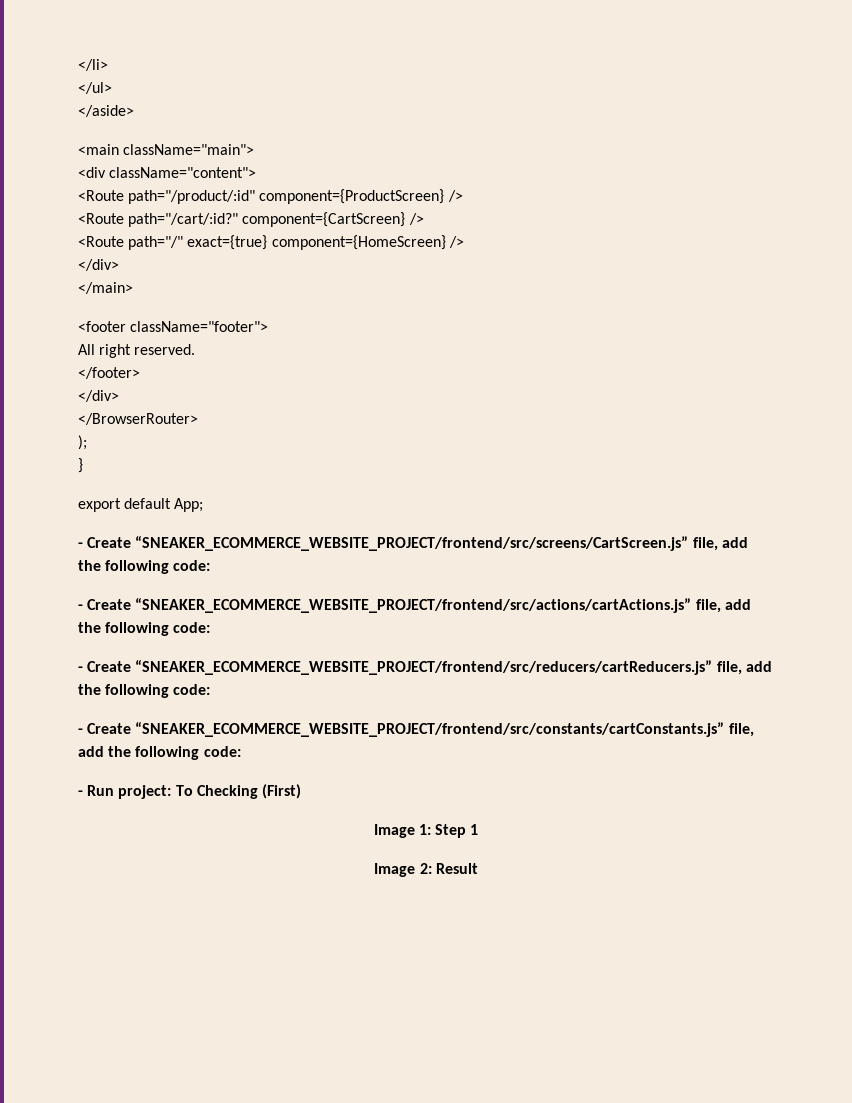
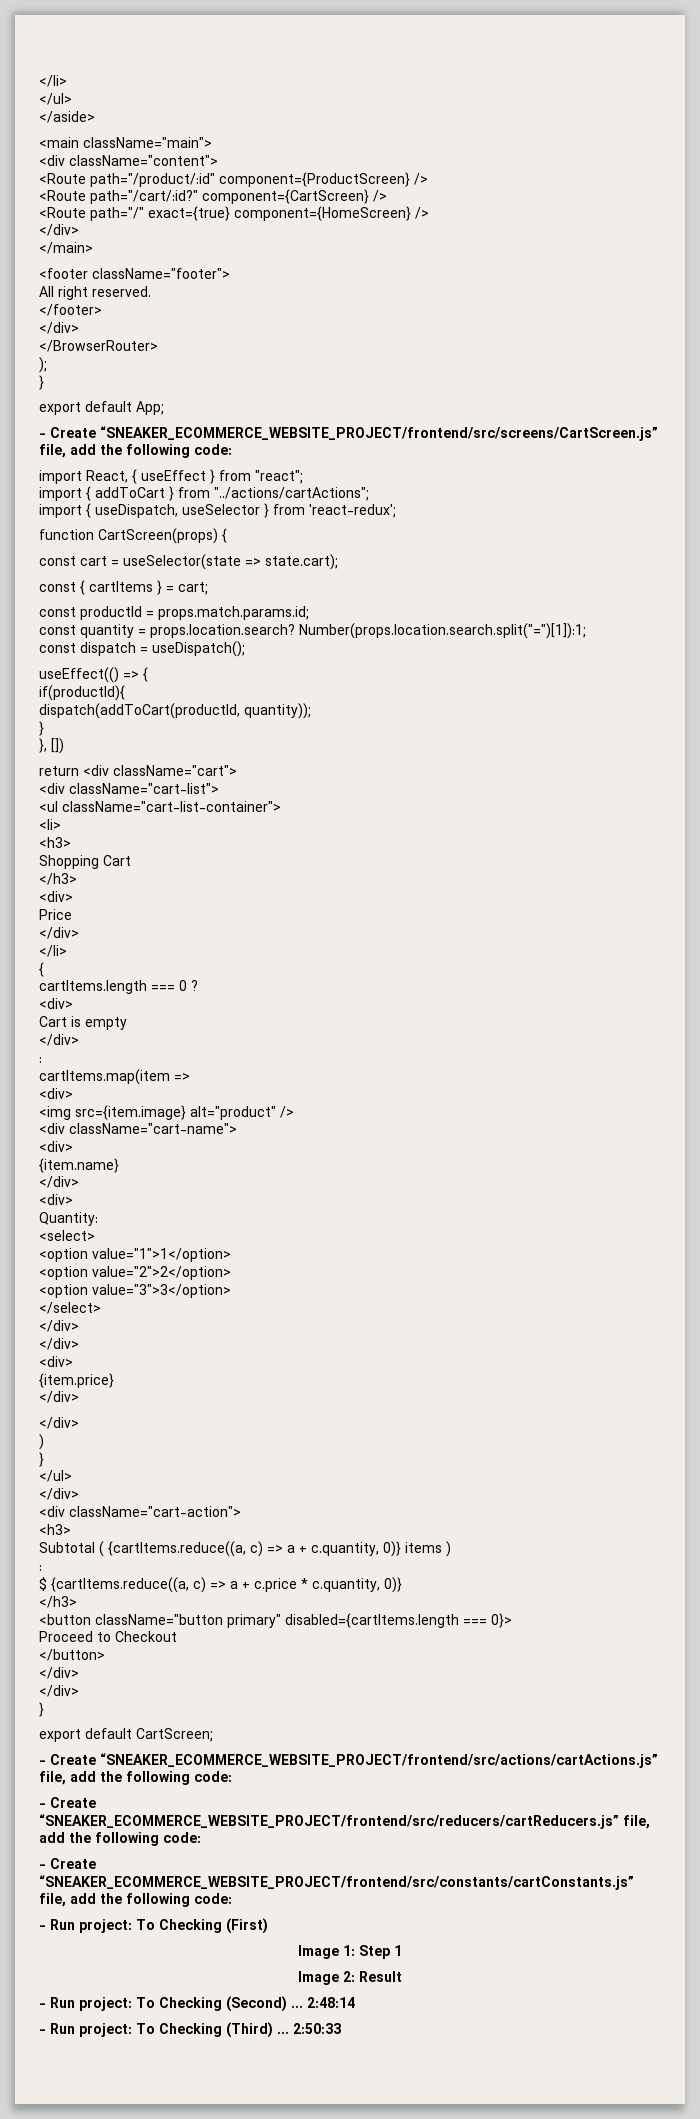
(211, 565) none -> [39,469,303,484] [39,486,369,501] [39,503,396,518] [39,528,227,544] [39,554,338,570] [39,580,208,595] [39,606,309,620] [39,623,586,639] [39,641,245,657] [39,667,148,683] [39,685,125,701] [39,703,311,719] [39,721,44,736] [39,738,64,754] [39,765,237,776] [39,783,219,794] [39,801,281,812] [39,819,61,830] [39,837,71,848] [39,855,131,869] [39,873,77,885] [39,891,73,902] [39,909,72,920] [39,927,79,939] [39,945,67,957] [39,962,44,977] [39,980,198,994] [39,998,73,1009] [39,1016,127,1030] [39,1034,79,1046] [39,1057,42,1063] [39,1069,190,1085] [39,1088,73,1099] [39,1105,294,1120] [39,1123,237,1134] [39,1141,73,1152] [39,1158,119,1173] [39,1176,79,1188] [39,1194,73,1205] [39,1212,98,1226] [39,1230,95,1241] [39,1248,231,1262] [39,1266,231,1280] [39,1284,231,1298] [39,1302,101,1314] [39,1320,79,1332] [39,1338,79,1350] [39,1356,73,1367] [39,1373,114,1388] [39,1391,79,1403] [39,1417,79,1429] [39,1434,44,1450] [39,1452,44,1467] [39,1470,72,1482] [39,1488,79,1500] [39,1506,241,1517] [39,1524,71,1535] [39,1541,451,1557] [39,1565,42,1571] [39,1577,402,1593] [39,1596,77,1608] [39,1613,512,1628] [39,1631,177,1642] [39,1649,105,1661] [39,1667,79,1679] [39,1685,79,1697] [39,1702,44,1717] [39,1728,213,1742] // import React, { useEffect } from "react"; // import { addToCart } from "../actions/cartActions"; // import { useDispatch, useSelector } from 'react-redux'; // function CartScreen(props) { // const cart = useSelector(state => state.cart); // const { cartItems } = cart; // const productId = props.match.params.id; // const quantity = props.location.search? Number(props.location.search.split("=")[1]):1; // const dispatch = useDispatch(); // useEffect(() => { // if(productId){ // dispatch(addToCart(productId, quantity)); // } // }, []) // return <div className="cart"> // <div className="cart-list"> // <ul className="cart-list-container"> // <li> // <h3> // Shopping Cart // </h3> // <div> // Price // </div> // </li> // { // cartItems.length === 0 ? // <div> // Cart is empty // </div> // : // cartItems.map(item => // <div> // <img src={item.image} alt="product" /> // <div className="cart-name"> // <div> // {item.name} // </div> // <div> // Quantity: // <select> // <option value="1">1</option> // <option value="2">2</option> // <option value="3">3</option> // </select> // </div> // </div> // <div> // {item.price} // </div> // </div> // ) // } // </ul> // </div> // <div className="cart-action"> // <h3> // Subtotal ( {cartItems.reduce((a, c) => a + c.quantity, 0)} items ) // : // $ {cartItems.reduce((a, c) => a + c.price * c.quantity, 0)} // </h3> // <button className="button primary" disabled={cartItems.length === 0}> // Proceed to Checkout // </button> // </div> // </div> // } // export default CartScreen;
(478, 868) none -> [39,1996,355,2012] [39,2022,341,2038] // - Run project: To Checking (Second) ... 2:48:14 // - Run project: To Checking (Third) ... 2:50:33

